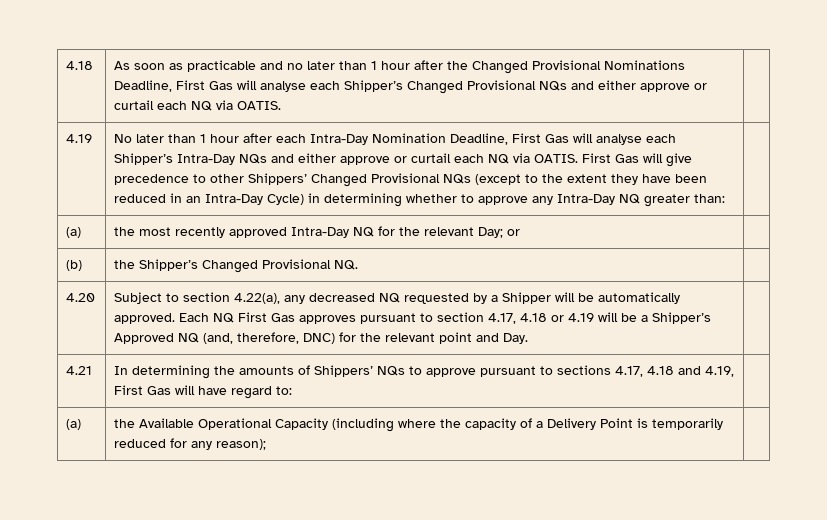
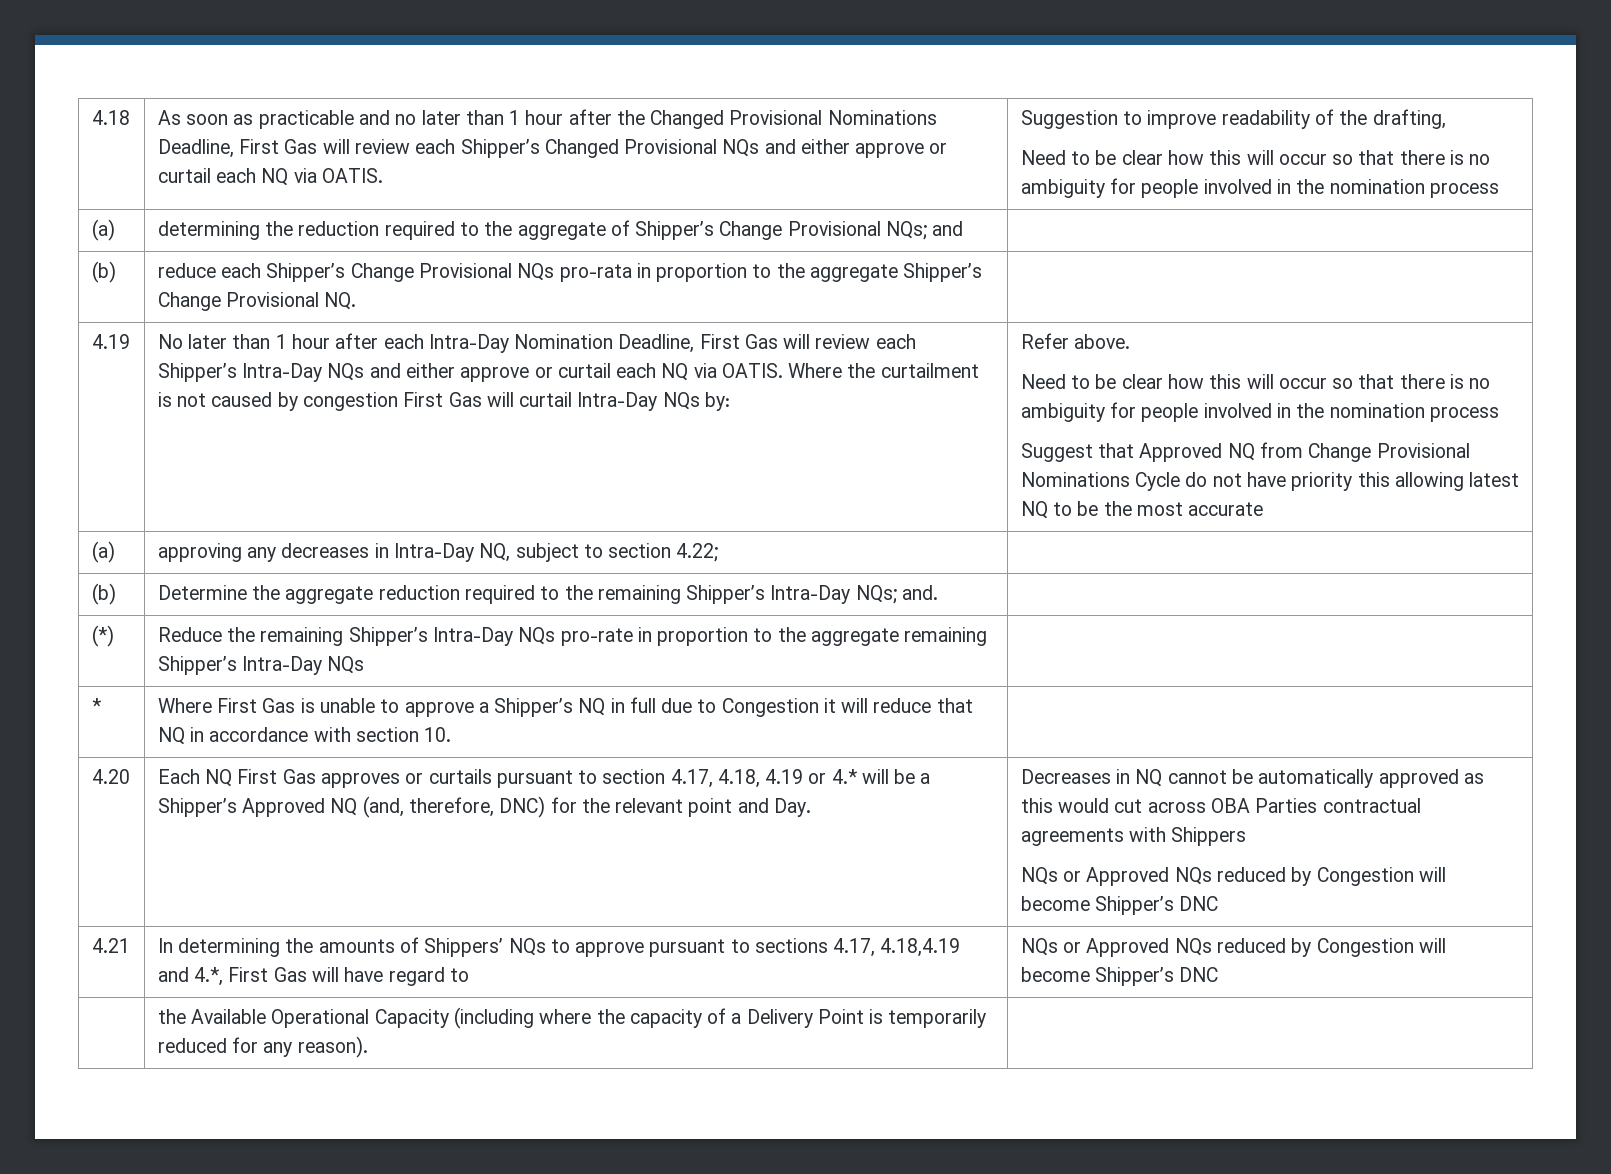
[260,81,307,92] analyse -> [354,139,410,154] review
(282, 105) none -> [1020,109,1446,129] [1020,150,1491,165] [1020,178,1499,198] [91,219,115,241] [157,220,964,240] [91,261,116,283] [157,263,983,282] [157,292,357,311] | Suggestion to improve readability of the drafting, // Need to be clear how this will occur so that there is no ambiguity for people involved in the nomination process // (a) | determining the reduction required to the aggregate of Shipper’s Change Provisional NQs; and | // (b) | reduce each Shipper’s Change Provisional NQs pro-rata in proportion to the aggregate Shipper’s Change Provisional NQ.
[596,134,643,145] analyse -> [815,334,871,349] review
[582,153,693,167] [114,173,708,187] [114,193,726,207] [66,227,82,238] [114,226,521,238] [66,260,83,271] [114,259,359,273] [66,293,96,302] [114,292,681,304] [114,313,176,324] First Gas will give precedence to other Shippers’ Changed Provisional NQs (except to the extent they have been reduced in an Intra-Day Cycle) in determining whether to approve any Intra-Day NQ greater than: | // (a) | the most recently approved Intra-Day NQ for the relevant Day; or | // (b) | the Shipper’s Changed Provisional NQ. | // 4.20 | Subject to section 4.22(a), any decreased NQ requested by a Shipper will be automatically approved. -> [788,363,979,378] [157,392,730,411] [1020,333,1131,349] [1020,374,1491,389] [1020,402,1499,422] [1020,442,1470,462] [1020,472,1520,491] [1020,501,1264,519] [91,541,115,563] [157,543,719,562] [91,583,116,605] [157,585,938,604] [91,625,114,647] [157,627,988,646] [157,656,365,675] [91,698,101,713] [157,697,973,717] [157,727,452,745] [91,769,130,784] Where the curtailment is not caused by congestion First Gas will curtail Intra-Day NQs by: | Refer above. // Need to be clear how this will occur so that there is no ambiguity for people involved in the nomination process // Suggest that Approved NQ from Change Provisional Nominations Cycle do not have priority this allowing latest NQ to be the most accurate // (a) | approving any decreases in Intra-Day NQ, subject to section 4.22; | // (b) | Determine the aggregate reduction required to the remaining Shipper’s Intra-Day NQs; and. | // (*) | Reduce the remaining Shipper’s Intra-Day NQs pro-rate in proportion to the aggregate remaining Shipper’s Intra-Day NQs | // * | Where First Gas is unable to approve a Shipper’s NQ in full due to Congestion it will reduce that NQ in accordance with section 10. | // 4.20 |
(357, 319) none -> [405,769,492,784] or curtails
[520,313,595,322] 4.18 or 4.19 -> [717,769,857,788] 4.18, 4.19 or 4.*
(529, 338) none -> [1020,769,1484,788] [1020,798,1421,813] [1020,827,1247,846] [1020,867,1446,886] [1020,896,1219,915] Decreases in NQ cannot be automatically approved as this would cut across OBA Parties contractual agreements with Shippers // NQs or Approved NQs reduced by Congestion will become Shipper’s DNC
[647,366,735,377] 4.18 and 4.19, -> [880,938,961,957] [157,967,224,986] 4.18,4.19 and 4.*,
[276,386,293,395] [66,419,82,430] to: | // (a) -> [449,968,469,982] [1020,938,1446,957] [1020,967,1219,986] to | NQs or Approved NQs reduced by Congestion will become Shipper’s DNC //
[216,439,267,450] reason); -> [297,1036,368,1058] reason).

